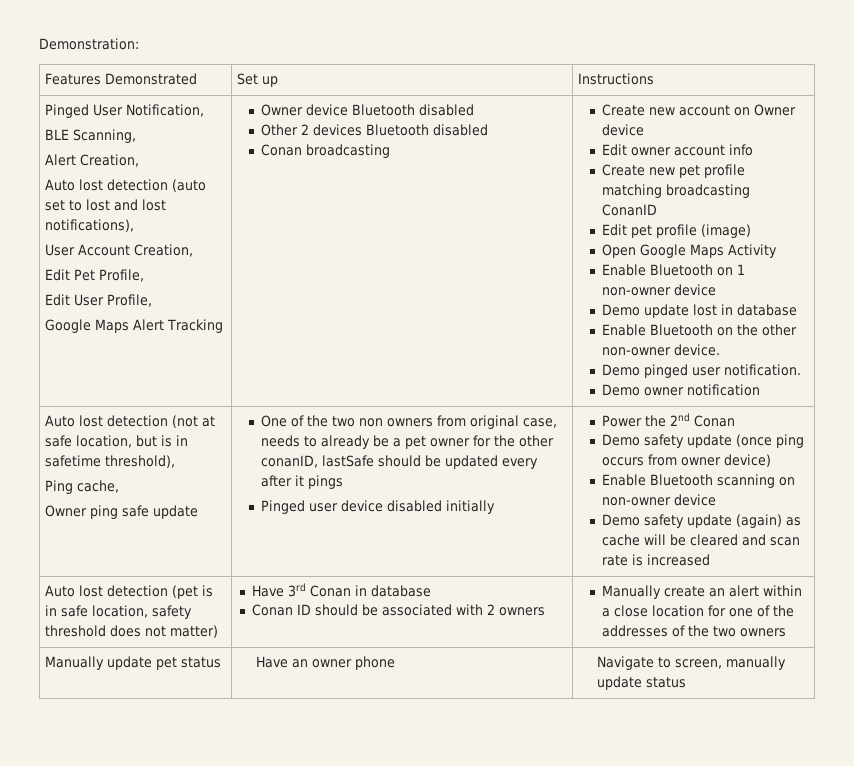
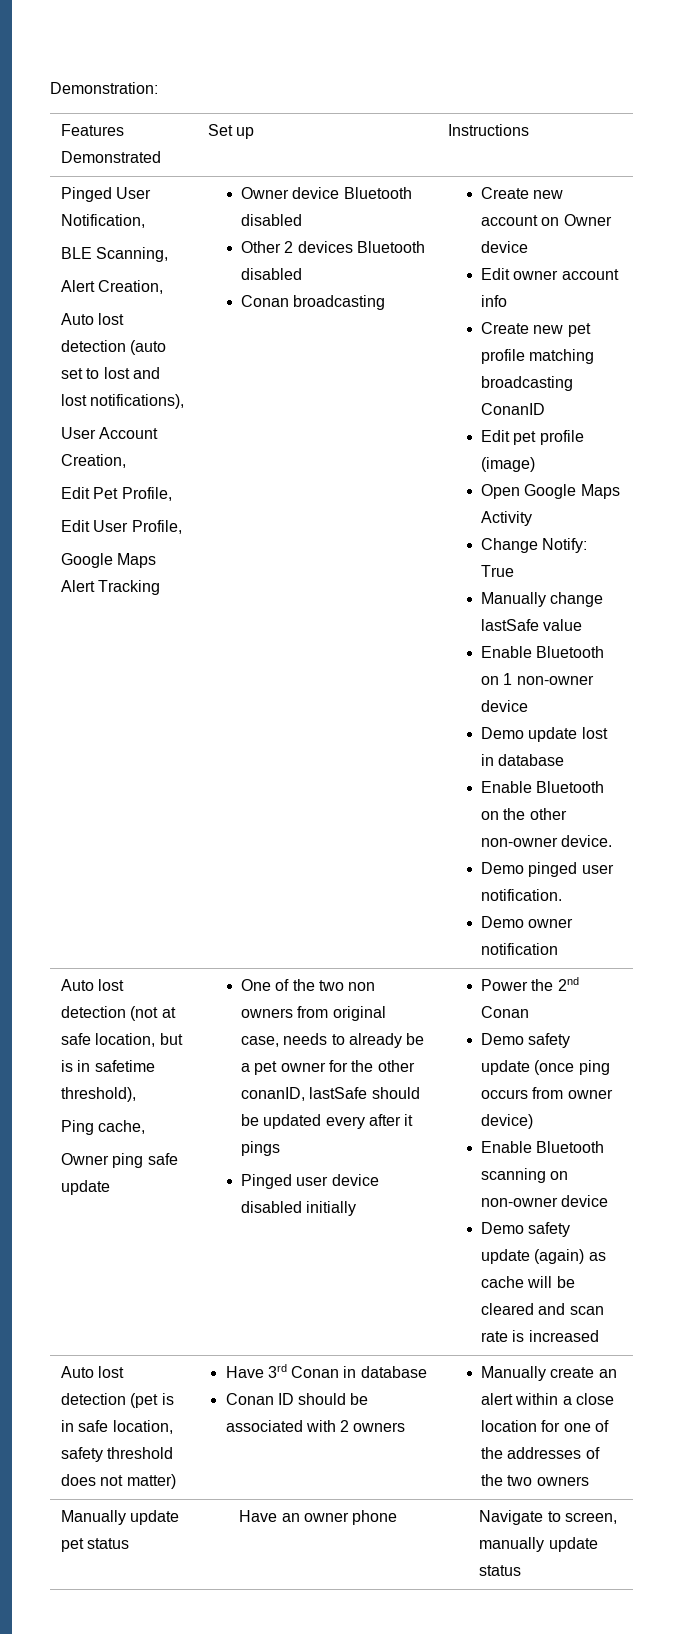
(778, 251) none -> [481,538,588,553] [481,565,515,577] [481,592,604,607] [481,619,583,631] // Change Notify: True // Manually change lastSafe value

